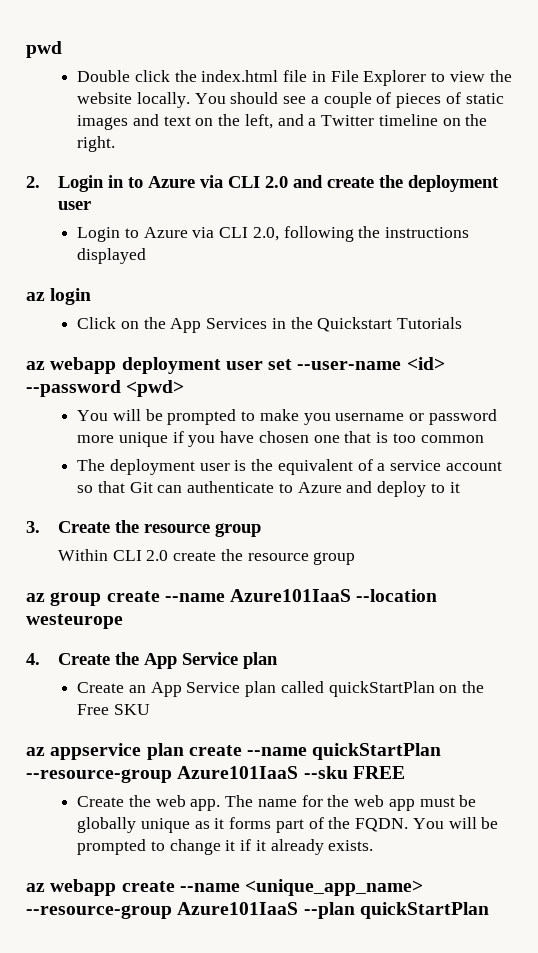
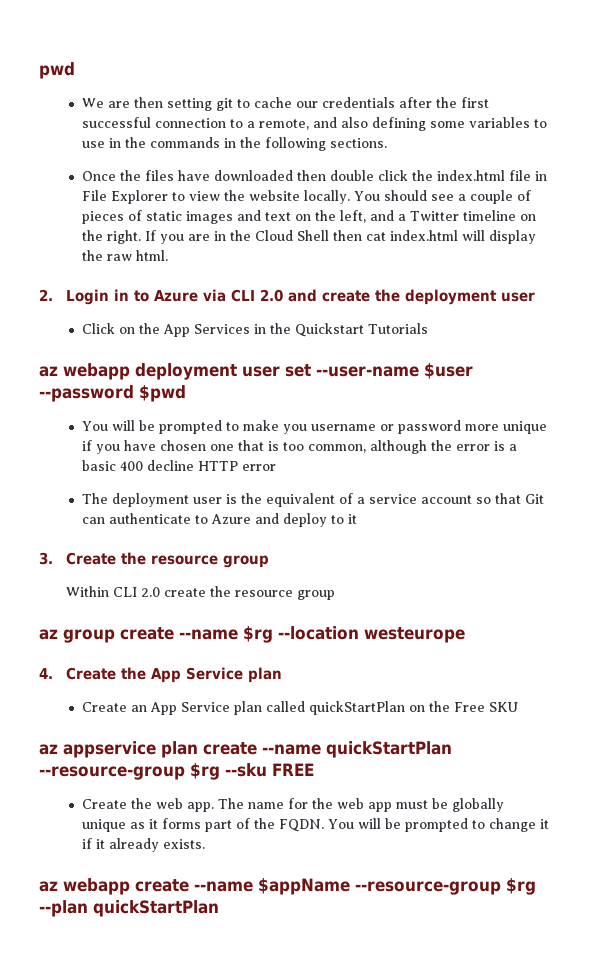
[77,70,131,82] Double -> [81,97,489,111] [81,117,547,131] [81,137,387,151] [81,170,374,181] We are then setting git to cache our credentials after the first successful connection to a remote, and also defining some variables to use in the commands in the following sections. // Once the files have downloaded then double
(116, 144) none -> [144,230,536,244] [81,250,168,261] If you are in the Cloud Shell then cat index.html will display the raw html.
[77,226,470,242] [77,248,147,264] [26,288,92,305] // Login to Azure via CLI 2.0, following the instructions displayed // az login -> (536, 297) none
[406,357,445,370] [26,380,185,397] <id> --password <pwd> -> [424,363,473,379] [39,385,186,402] $user --password $pwd
[420,435,484,443] common -> [307,440,517,454] [81,460,276,471] common, although the error is a basic 400 decline HTTP error
[230,589,352,602] Azure101IaaS -> [243,626,273,643] $rg
[177,766,299,779] Azure101IaaS -> [190,763,220,780] $rg
[245,879,424,896] [26,902,299,919] <unique_app_name> --resource-group Azure101IaaS -> [258,878,536,895] $appName --resource-group $rg

